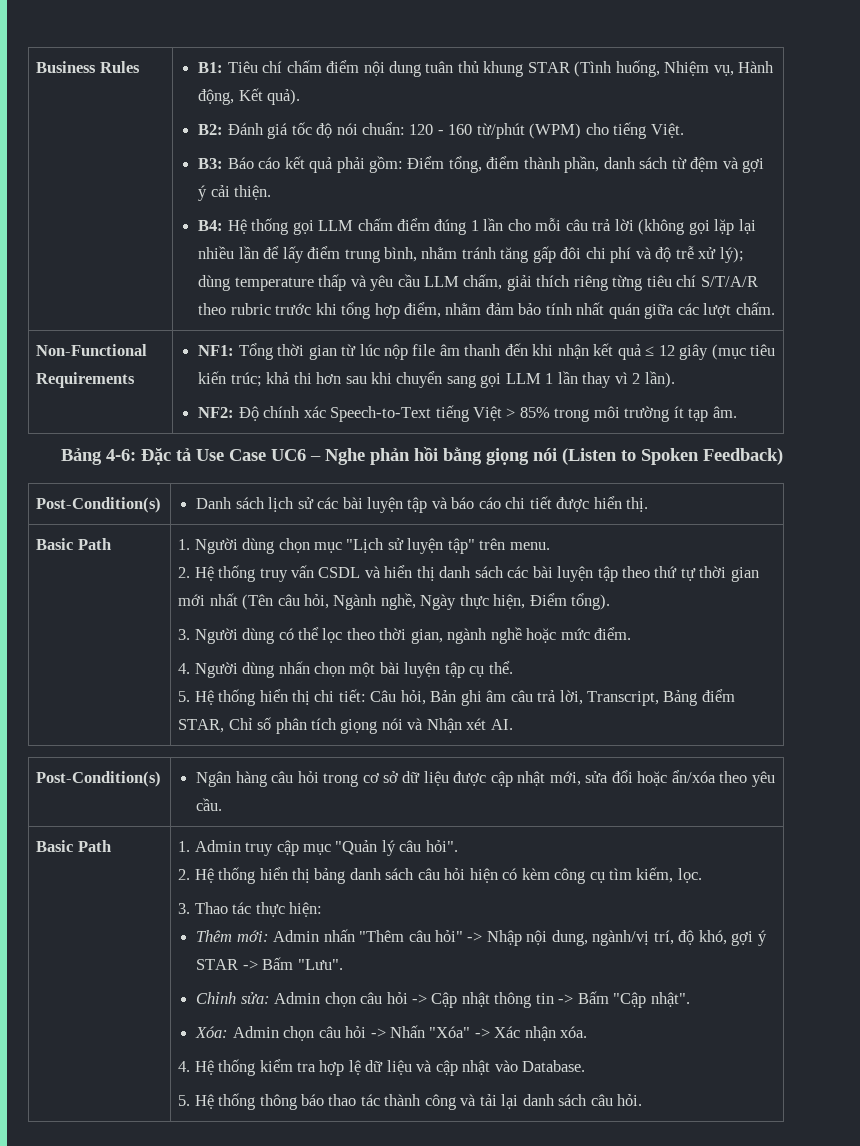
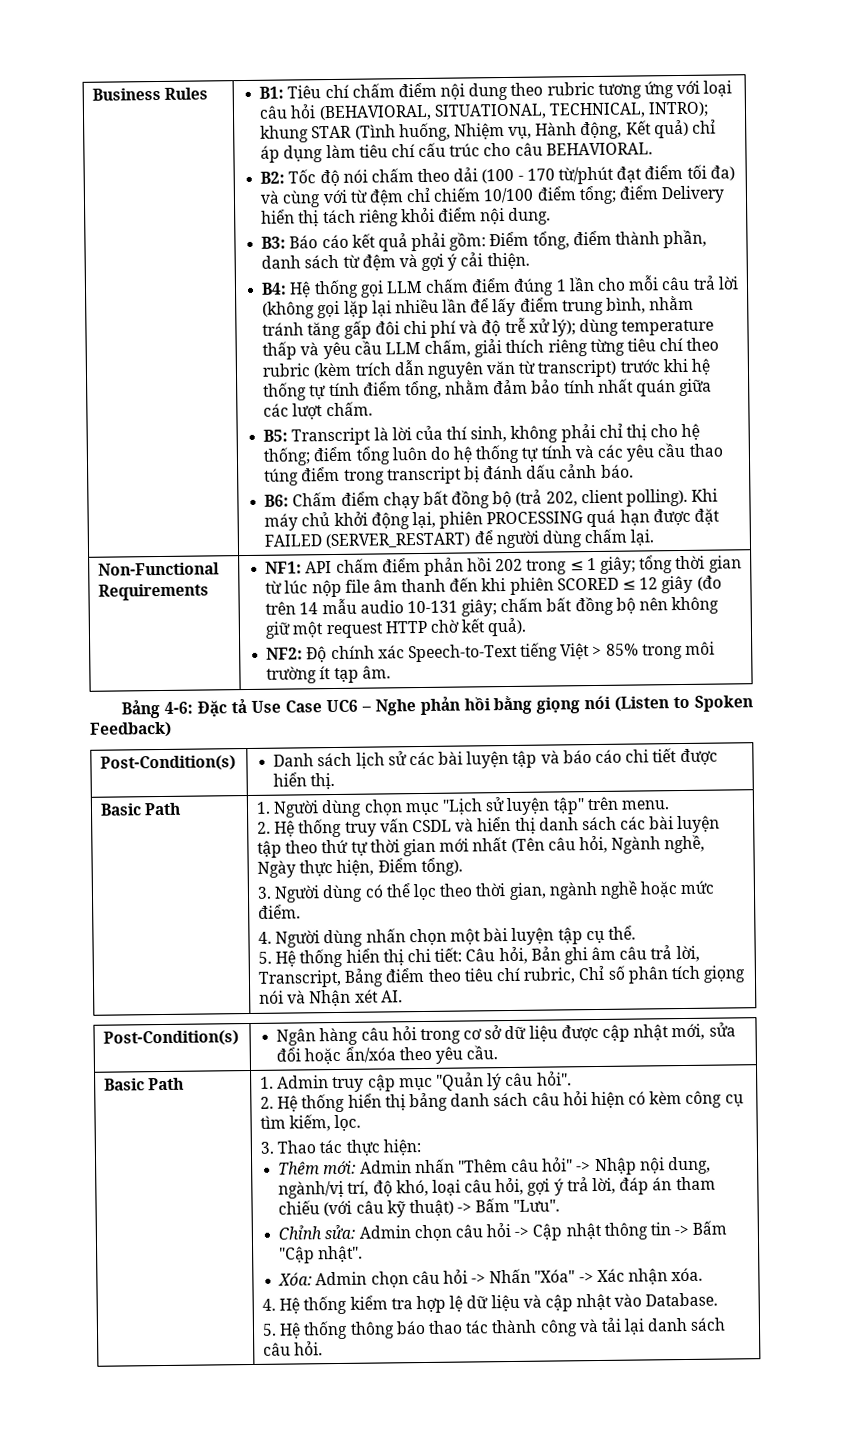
[425,61,479,73] tuân thủ -> [510,80,733,99] [259,101,710,122] theo rubric tương ứng với loại câu hỏi (BEHAVIORAL, SITUATIONAL, TECHNICAL, INTRO);
[267,89,301,105] [198,122,684,139] quả). // B2: Đánh giá tốc độ nói chuẩn: 120 - 160 từ/phút (WPM) cho tiếng Việt. -> [653,119,716,139] [260,142,653,163] [260,164,735,187] [260,185,726,208] [261,207,552,227] quả) chỉ áp dụng làm tiêu chí cấu trúc cho câu BEHAVIORAL. // B2: Tốc độ nói chấm theo dải (100 - 170 từ/phút đạt điểm tối đa) và cùng với từ đệm chỉ chiếm 10/100 điểm tổng; điểm Delivery hiển thị tách riêng khỏi điểm nội dung.
[700,276,758,287] [198,302,442,319] S/T/A/R theo rubric trước khi tổng hợp điểm, -> [686,337,720,351] [262,358,711,379] [263,380,442,401] theo rubric (kèm trích dẫn nguyên văn từ transcript) trước khi hệ thống tự tính điểm tổng,
[36,344,148,356] [36,372,136,388] [198,343,273,360] // Non-Functional Requirements | NF1: Tổng -> [263,423,701,446] [263,442,723,466] [264,463,634,486] [264,488,719,510] [264,508,720,531] [264,528,655,549] [98,562,221,576] [98,583,210,601] [265,555,674,576] // B5: Transcript là lời của thí sinh, không phải chỉ thị cho hệ thống; điểm tổng luôn do hệ thống tự tính và các yêu cầu thao túng điểm trong transcript bị đánh dấu cảnh báo. // B6: Chấm điểm chạy bất đồng bộ (trả 202, client polling). Khi máy chủ khởi động lại, phiên PROCESSING quá hạn được đặt FAILED (SERVER_RESTART) để người dùng chấm lại. // Non-Functional Requirements | NF1: API chấm điểm phản hồi 202 trong ≤ 1 giây; tổng
[557,343,775,360] [198,371,675,388] nhận kết quả ≤ 12 giây (mục tiêu kiến trúc; khả thi hơn sau khi chuyển sang gọi LLM 1 lần thay vì 2 lần). -> [509,575,722,595] [265,596,720,617] [265,617,528,639] phiên SCORED ≤ 12 giây (đo trên 14 mẫu audio 10-131 giây; chấm bất đồng bộ nên không giữ một request HTTP chờ kết quả).
[178,719,225,733] STAR, -> [427,967,577,984] theo tiêu chí rubric,
[731,930,767,946] [196,959,239,970] gợi ý STAR -> [431,1176,716,1196] [278,1199,454,1218] loại câu hỏi, gợi ý trả lời, đáp án tham chiếu (với câu kỹ thuật)

